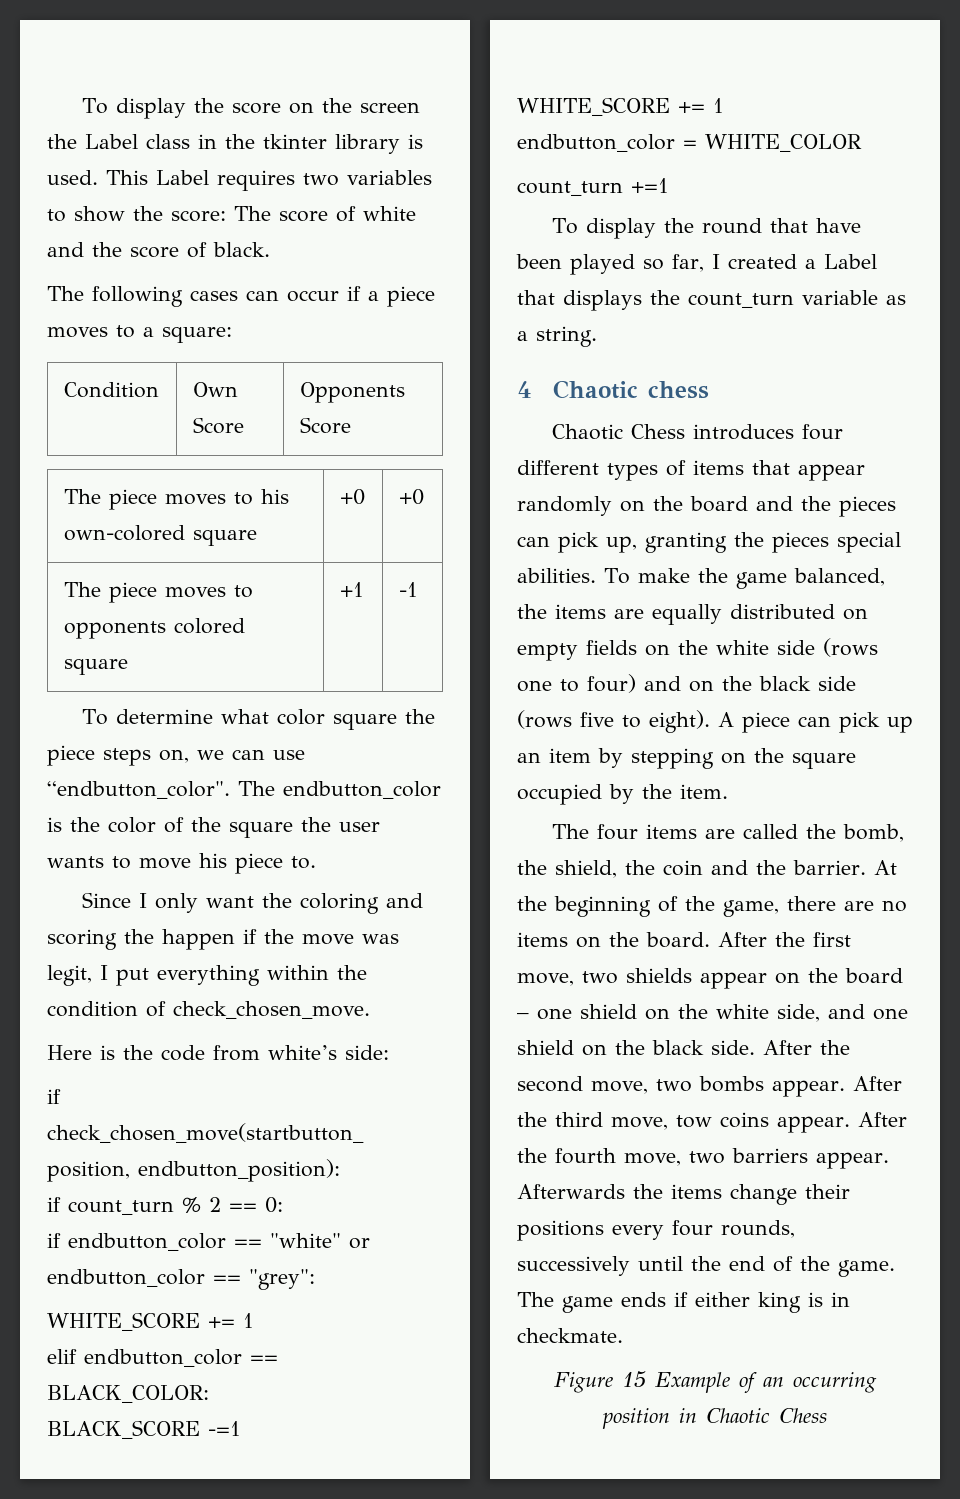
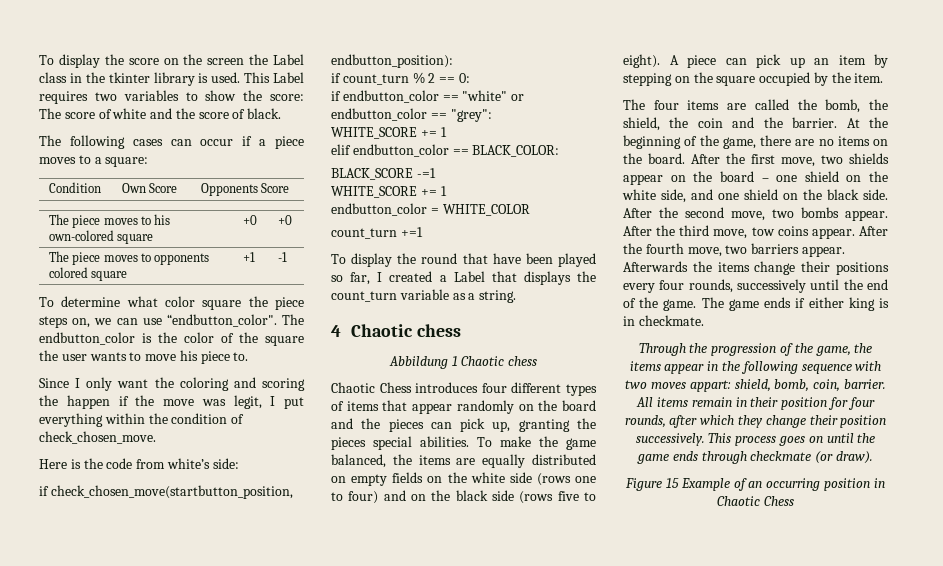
(709, 390) none -> [388,356,538,369] // Abbildung 1 Chaotic chess
(623, 1335) none -> [638,343,873,356] [629,361,882,374] [625,379,886,392] [636,397,875,410] [624,415,887,428] [635,433,876,446] [637,451,873,464] // Through the progression of the game, the items appear in the following sequence with two moves appart: shield, bomb, coin, barrier. All items remain in their position for four rounds, after which they change their position successively. This process goes on until the game ends through checkmate (or draw).

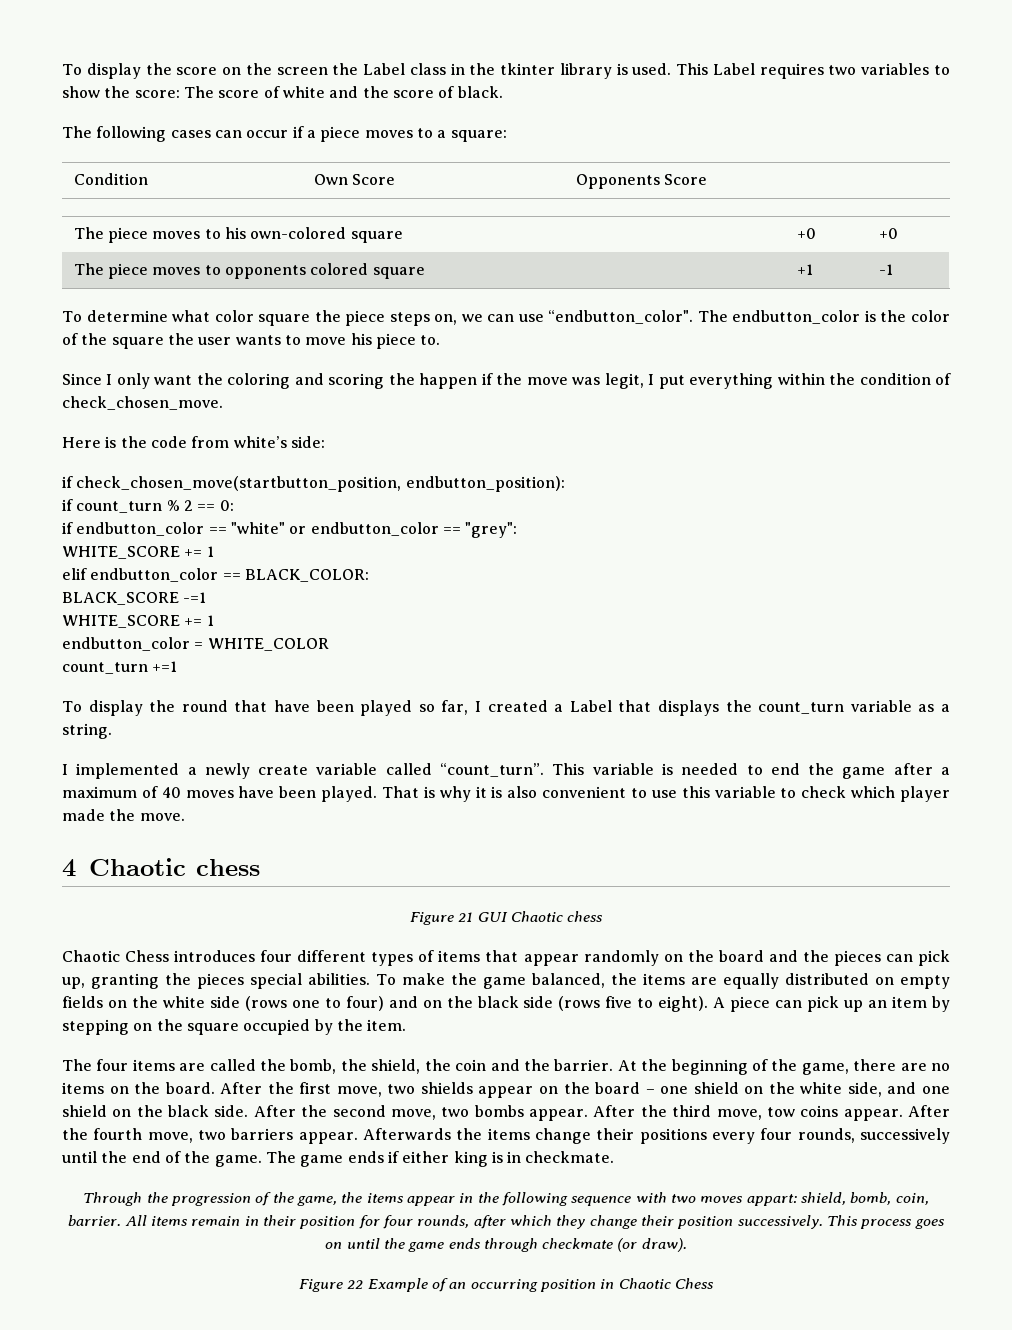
(517, 296) none -> [62,763,950,779] [62,786,951,802] [62,809,185,821] // I implemented a newly create variable called “count_turn”. This variable is needed to end the game after a maximum of 40 moves have been played. That is why it is also convenient to use this variable to check which player made the move.
[388,356,458,369] Abbildung 1 -> [409,912,508,925] Figure 21 GUI
[666,478,680,488] 15 -> [347,1280,364,1289] 22

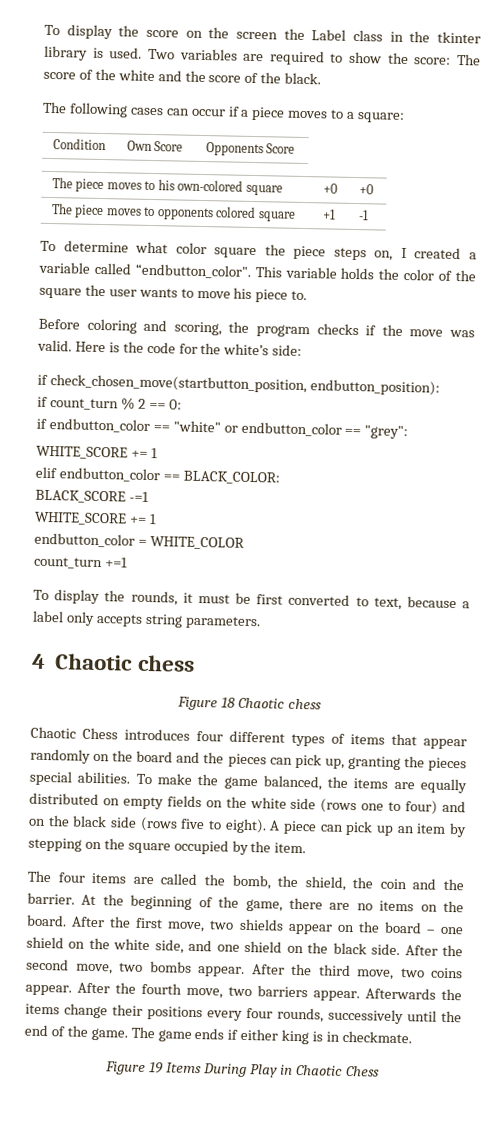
[676,63,930,79] This Label requires two variables -> [147,48,325,66] Two variables are required
(280, 92) none -> [94,68,116,81] the
(455, 92) none -> [260,72,282,84] the
[461,310,876,324] we can use “endbutton_color". The endbutton_color is -> [400,247,478,260] [38,261,375,280] I created a variable called “endbutton_color". This variable holds
[62,373,952,389] [62,396,223,410] Since I only want the coloring and scoring the happen if the move was legit, I put everything within the condition of check_chosen_move. // -> [38,318,476,338] [37,339,72,352] Before coloring and scoring, the program checks if the move was valid.
[191,436,230,448] from -> [178,342,222,355] for the
[181,700,950,716] [62,723,112,739] [62,763,950,779] [62,786,951,802] [62,809,185,821] round that have been played so far, I created a Label that displays the count_turn variable as a string. // I implemented a newly create variable called “count_turn”. This variable is needed to end the game after a maximum of 40 moves have been played. That is why it is also convenient to use this variable to check which player made the move. -> [130,590,470,610] [32,610,261,630] rounds, it must be first converted to text, because a label only accepts string parameters.
[458,912,508,922] 21 GUI -> [221,697,237,708] 18
[766,1107,795,1117] tow -> [400,968,425,978] two
[83,1192,929,1206] [68,1215,945,1229] [325,1238,687,1252] [299,1278,596,1292] Through the progression of the game, the items appear in the following sequence with two moves appart: shield, bomb, coin, barrier. All items remain in their position for four rounds, after which they change their position successively. This process goes on until the game ends through checkmate (or draw). // Figure 22 Example of an occurring position -> [105,1061,278,1078] Figure 19 Items During Play

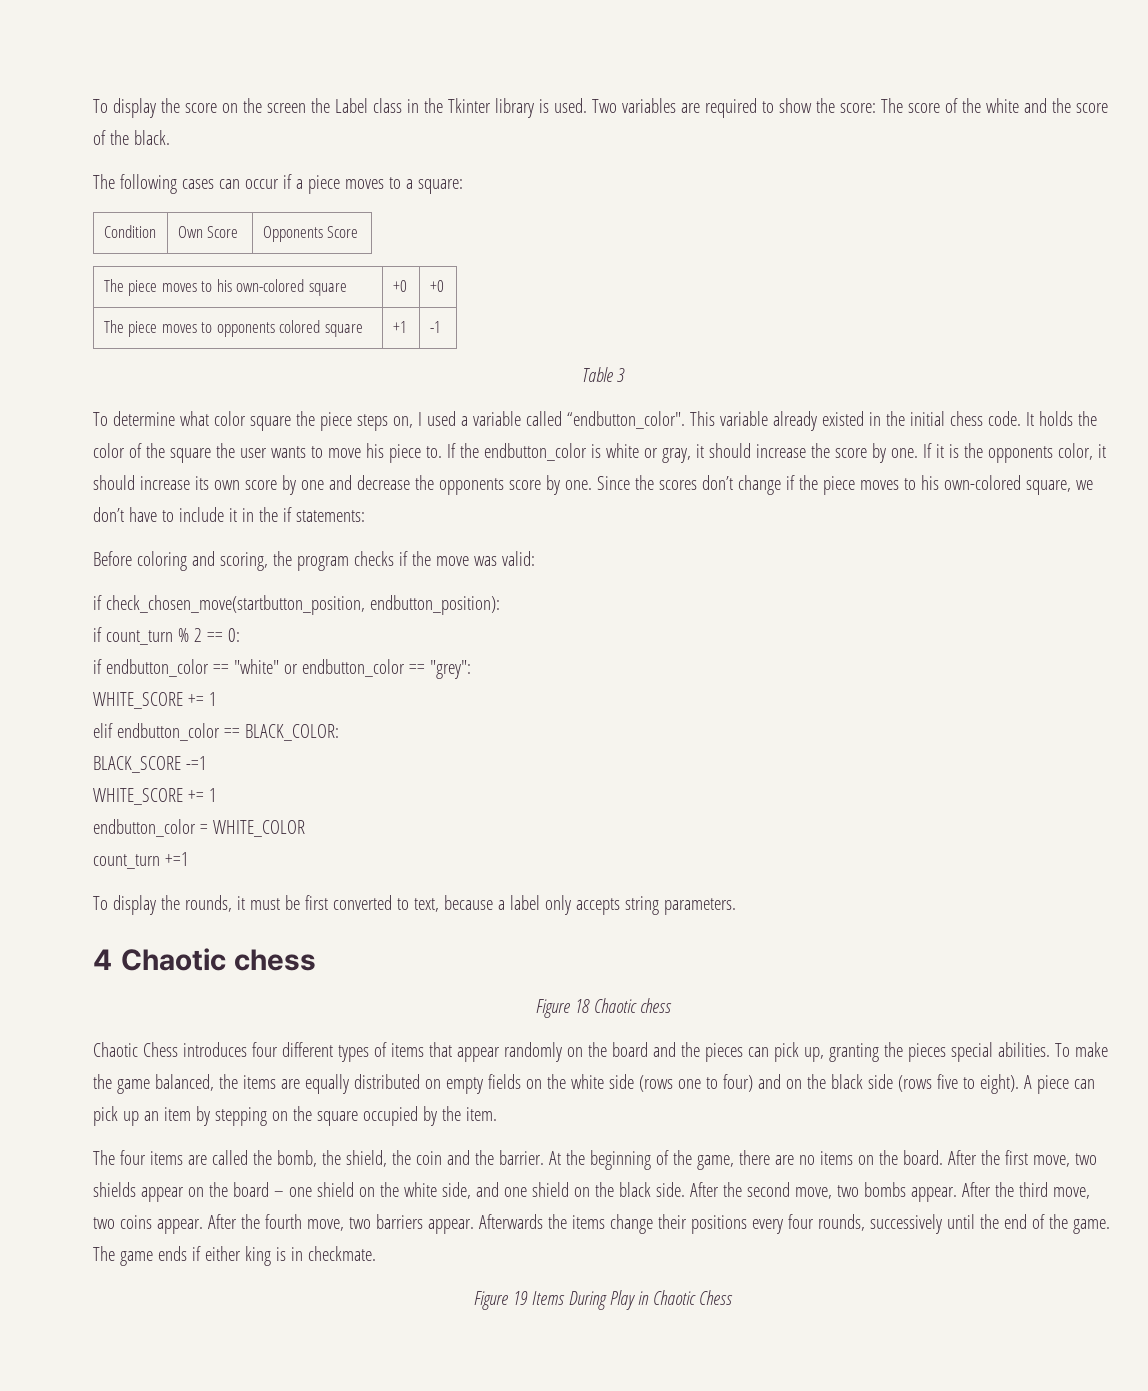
[437,31,482,44] tkinter -> [447,98,491,113] Tkinter
(369, 215) none -> [581,367,626,382] // Table 3
[414,247,462,260] created -> [426,411,456,426] used
(337, 272) none -> [772,411,1034,431] already existed in the initial chess code. It
(308, 295) none -> [446,443,1106,463] [93,475,1093,495] [93,507,365,522] If the endbutton_color is white or gray, it should increase the score by one. If it is the opponents color, it should increase its own score by one and decrease the opponents score by one. Since the scores don’t change if the piece moves to his own-colored square, we don’t have to include it in the if statements:
[37,339,303,356] valid. Here is the code for the white’s side: -> [501,551,535,566] valid:

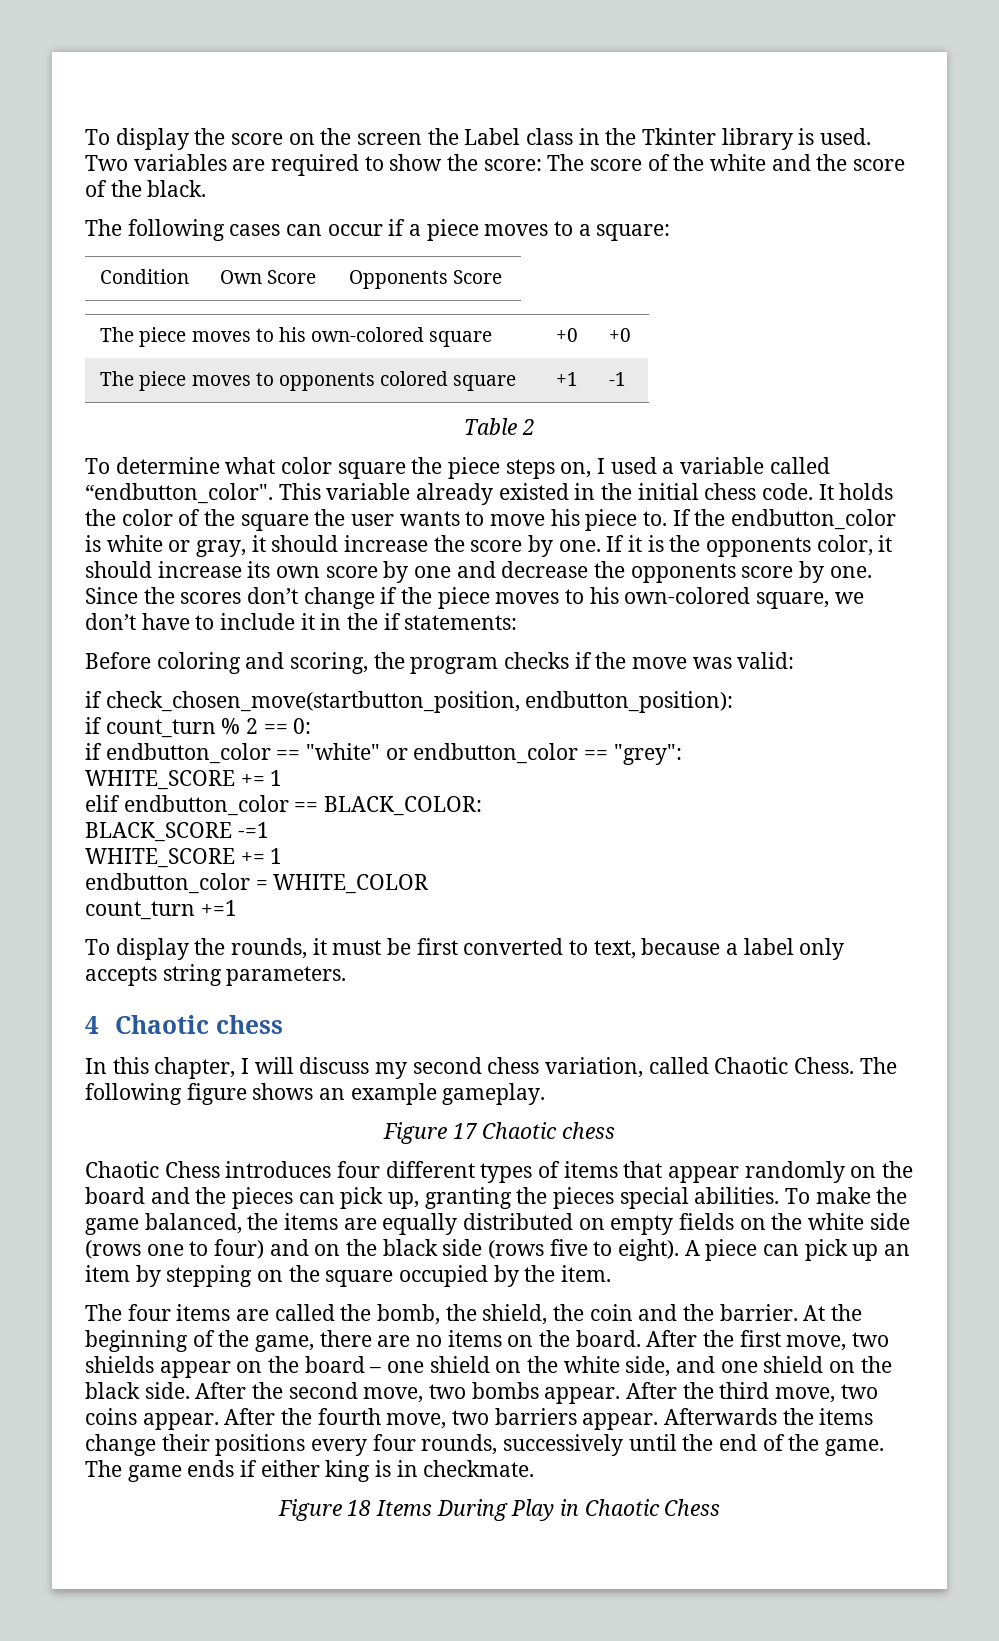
[617,368,626,382] 3 -> [521,419,535,435] 2
[535,999,590,1018] // Figure 18 -> [85,1057,897,1079] [85,1083,546,1105] [382,1122,478,1144] // In this chapter, I will discuss my second chess variation, called Chaotic Chess. The following figure shows an example gameplay. // Figure 17
[513,1291,529,1305] 19 -> [347,1500,372,1516] 18

